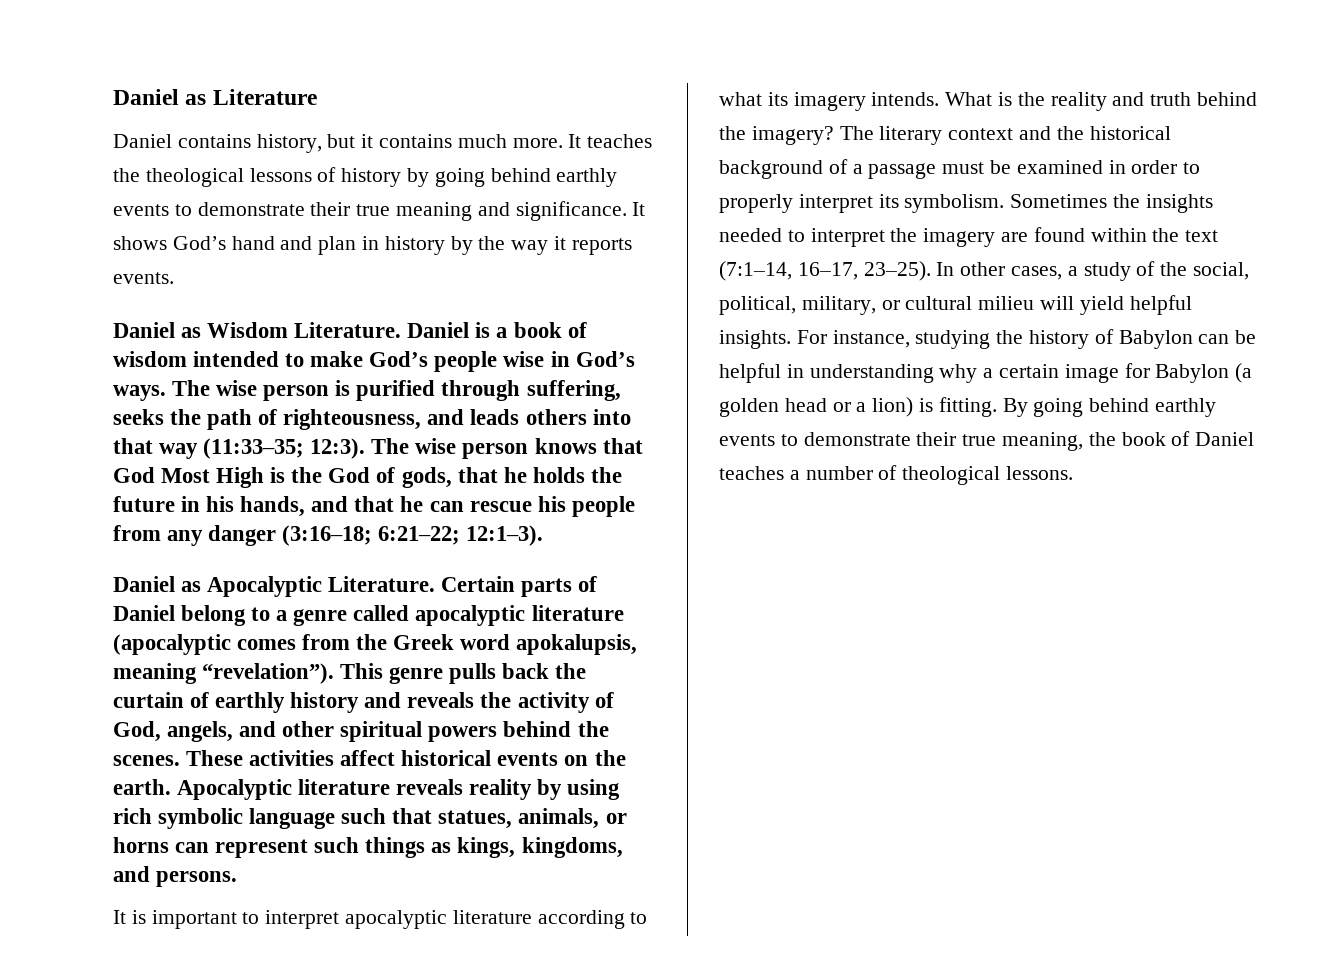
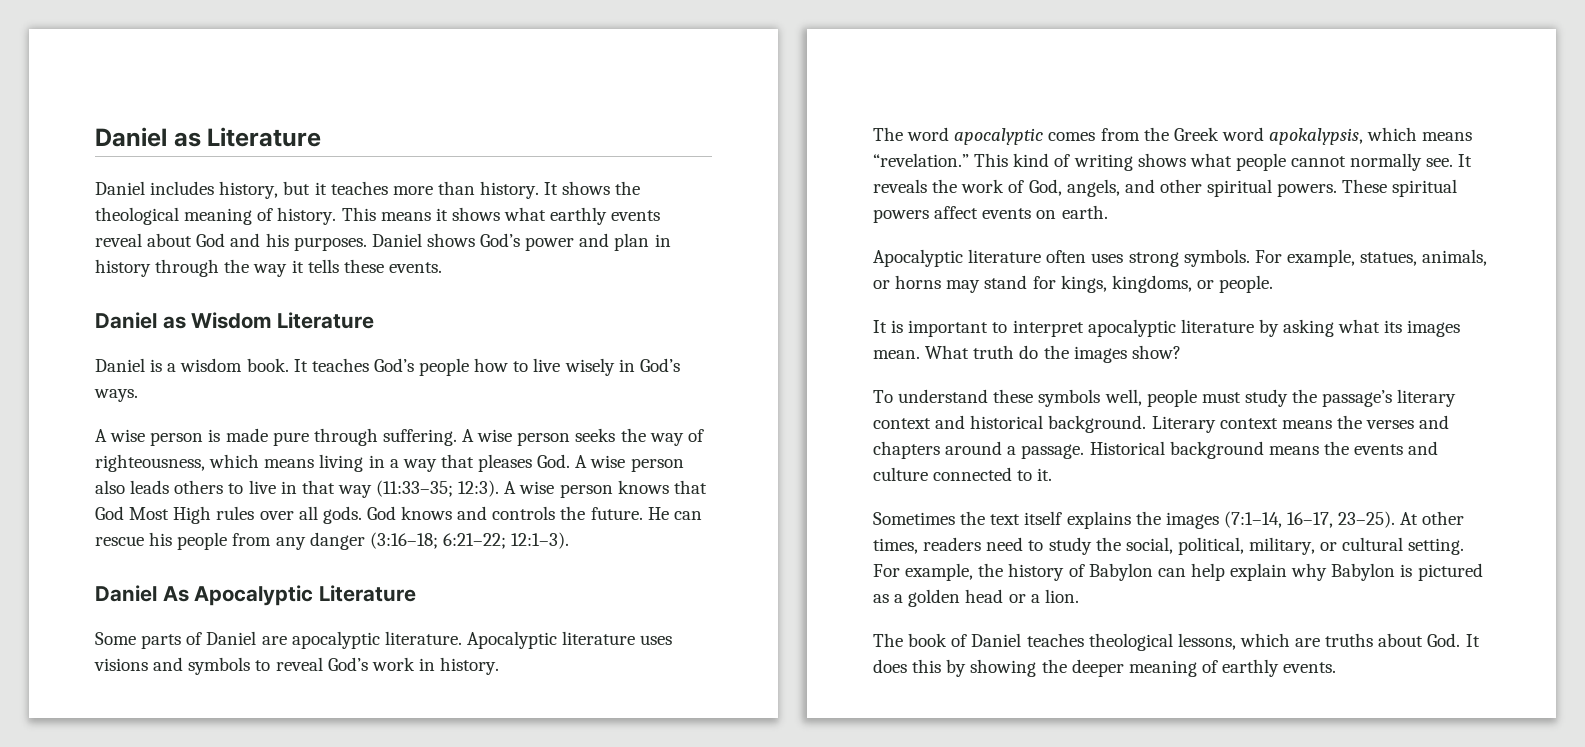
[177,134,251,148] contains -> [150,181,215,195] includes
[379,134,653,148] [113,167,618,187] [113,201,646,221] contains much more. It teaches the theological lessons of history by going behind earthly events to demonstrate their true meaning and significance. It -> [330,181,641,199] [95,207,661,225] [95,233,422,251] teaches more than history. It shows the theological meaning of history. This means it shows what earthly events reveal about God and his purposes. Daniel
[231,236,275,250] hand -> [525,237,575,251] power
[450,236,473,255] by -> [155,259,220,277] through
[571,238,632,255] reports -> [307,259,384,273] tells these
[294,322,402,338] Literature. -> [277,312,375,329] Literature //
[513,322,587,338] [113,351,545,372] book of wisdom intended to make God’s people wise -> [180,358,615,376] wisdom book. It teaches God’s people how to live wisely
[172,380,211,396] The -> [95,429,107,442] // A
[356,380,621,401] purified through suffering, -> [225,428,571,446] made pure through suffering. A wise person
[207,409,253,430] path -> [649,433,684,446] way
[427,409,631,425] and leads others into -> [209,454,684,472] [95,480,297,494] which means living in a way that pleases God. A wise person also leads others to live in
[371,438,410,454] The -> [504,481,517,494] A
[270,467,622,488] [113,496,424,517] is the God of gods, that he holds the future in his hands, and that he -> [216,506,669,524] rules over all gods. God knows and controls the future. He
[181,576,598,597] [113,605,624,626] [113,634,231,655] as Apocalyptic Literature. Certain parts of Daniel belong to a genre called apocalyptic literature (apocalyptic -> [162,585,417,606] [95,631,673,649] [94,657,500,675] [873,127,1044,145] As Apocalyptic Literature // Some parts of Daniel are apocalyptic literature. Apocalyptic literature uses visions and symbols to reveal God’s work in history. // The word apocalyptic
[516,634,638,655] [113,663,587,684] [113,692,402,713] apokalupsis, meaning “revelation”). This genre pulls back the curtain of earthly history and -> [1269,127,1473,145] [873,153,1473,171] apokalypsis, which means “revelation.” This kind of writing shows what people cannot normally see. It
[517,692,590,713] activity -> [961,179,1005,193] work
[428,721,609,742] [113,750,492,766] powers behind the scenes. These activities affect historical -> [1277,179,1458,197] [873,206,979,223] powers. These spiritual powers affect
[594,750,626,766] the -> (1057, 214) none
[177,779,621,800] [113,808,627,829] [113,837,623,858] [113,866,238,887] Apocalyptic literature reveals reality by using rich symbolic language such that statues, animals, or horns can represent such things as kings, kingdoms, and persons. -> [873,249,1488,267] [873,275,1274,293] // Apocalyptic literature often uses strong symbols. For example, statues, animals, or horns may stand for kings, kingdoms, or people.
[537,910,648,929] [719,92,1258,111] [719,126,1171,145] [719,159,1201,179] [719,194,1213,213] [719,227,1219,247] [719,261,1156,281] according to what its imagery intends. What is the reality and truth behind the imagery? The literary context and the historical background of a passage must be examined in order to properly interpret its symbolism. Sometimes the insights needed to interpret the imagery are found within the text (7:1–14, 16–17, 23–25). In other cases, a study of -> [1258,319,1461,337] [873,345,1181,363] [873,389,1457,407] [873,415,1450,433] [873,441,1439,459] [873,467,1053,481] [873,511,1465,529] [873,537,1092,555] by asking what its images mean. What truth do the images show? // To understand these symbols well, people must study the passage’s literary context and historical background. Literary context means the verses and chapters around a passage. Historical background means the events and culture connected to it. // Sometimes the text itself explains the images (7:1–14, 16–17, 23–25). At other times, readers need to study
[978,295,1192,315] [719,330,991,349] milieu will yield helpful insights. For instance, studying -> [1408,538,1465,555] [873,563,974,581] setting. For example,
[1235,330,1257,344] [719,363,1253,383] [719,397,1217,417] [719,431,1255,451] [719,465,1074,485] be helpful in understanding why a certain image for Babylon (a golden head or a lion) is fitting. By going behind earthly events to demonstrate their true meaning, the book of Daniel teaches a number of theological lessons. -> [1190,563,1483,581] [873,589,1079,607] [873,633,1480,651] [873,659,1337,677] help explain why Babylon is pictured as a golden head or a lion. // The book of Daniel teaches theological lessons, which are truths about God. It does this by showing the deeper meaning of earthly events.

